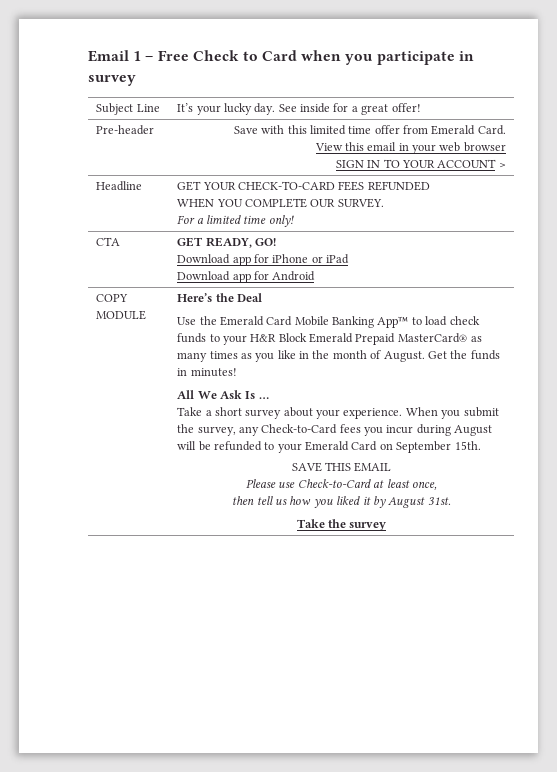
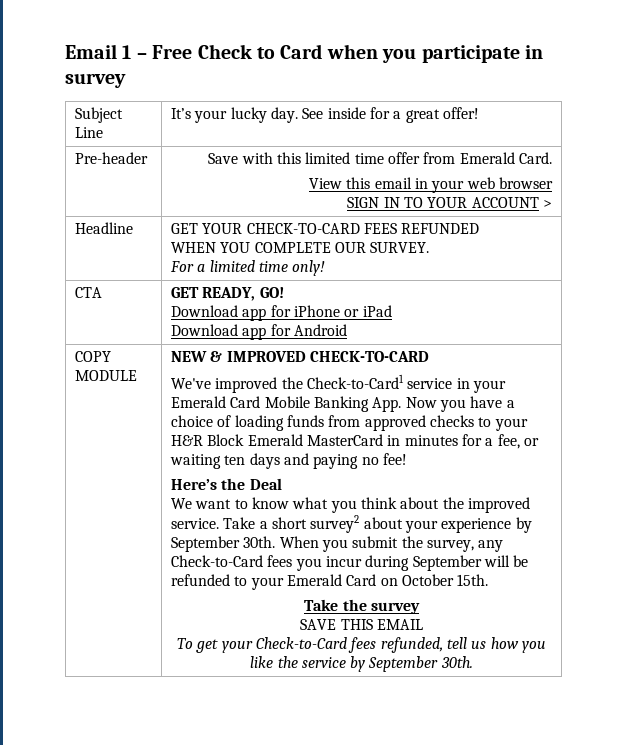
[177,293,262,302] [177,316,480,328] [177,333,207,343] Here’s the Deal // Use the Emerald Card Mobile Banking App™ to load check funds -> [171,351,430,362] [171,374,507,393] [171,396,515,412] [171,415,475,431] NEW & IMPROVED CHECK-TO-CARD // We've improved the Check-to-Card1 service in your Emerald Card Mobile Banking App. Now you have a choice of loading funds from approved checks
[355,333,483,345] [177,350,500,362] [177,368,237,377] [177,390,269,399] Prepaid MasterCard® as many times as you like in the month of August. Get the funds in minutes! // All We Ask Is … // -> [307,434,540,449] [170,453,408,469] [171,478,282,490] [171,497,531,513] [171,518,220,529] MasterCard in minutes for a fee, or waiting ten days and paying no fee! // Here’s the Deal // We want to know what you think about the improved service.
[245,409,282,419] survey -> [310,515,360,533] survey2
[343,408,403,419] experience. -> [441,517,532,533] [171,536,276,552] experience by September 30th.
[454,425,493,436] August -> [412,555,482,571] September
[396,441,452,453] September -> [402,574,455,586] October
(481, 445) none -> [304,599,420,614] // Take the survey
[246,479,437,490] [232,496,451,508] [296,519,387,531] Please use Check-to-Card at least once, // then tell us how you liked it by August 31st. // Take the survey -> [177,637,546,653] [250,656,473,672] To get your Check-to-Card fees refunded, tell us how you like the service by September 30th.

